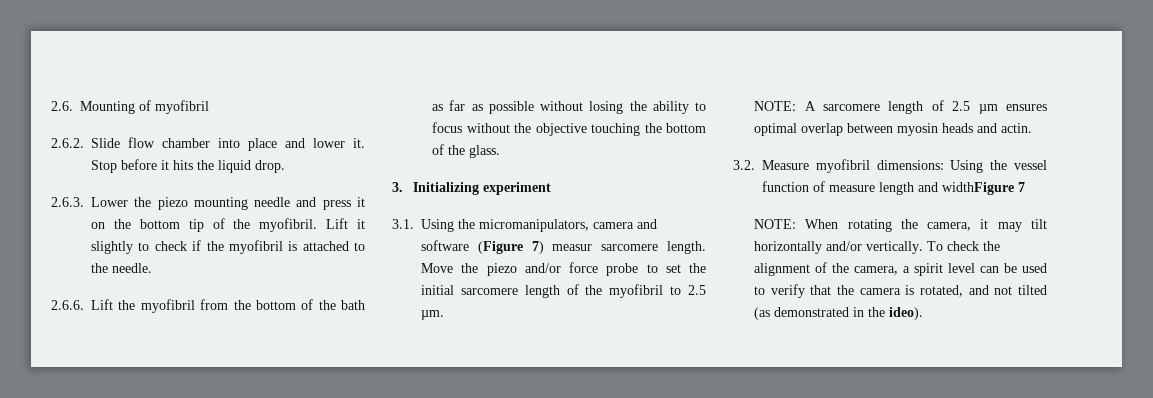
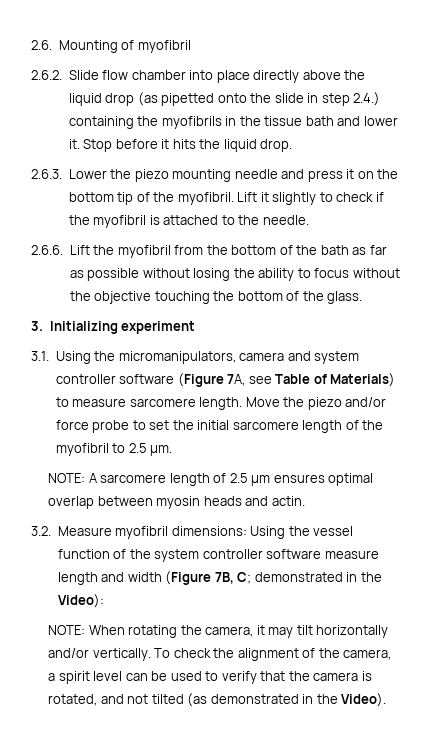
(277, 144) none -> [253,70,366,83] [68,92,381,106] [68,116,334,129] directly above the liquid drop (as pipetted onto the slide in step 2.4.) containing the myofibrils in the tissue bath
[421,240,593,254] software (Figure 7) measur -> [314,351,360,364] [55,373,396,387] [55,397,127,407] system controller software (Figure 7A, see Table of Materials) to measure
[829,182,1025,195] measure length and widthFigure 7 -> [129,549,379,562] [57,571,382,585] [57,594,104,608] the system controller software measure length and width (Figure 7B, C; demonstrated in the Video):
[889,307,924,320] ideo). -> [341,693,387,707] Video).

